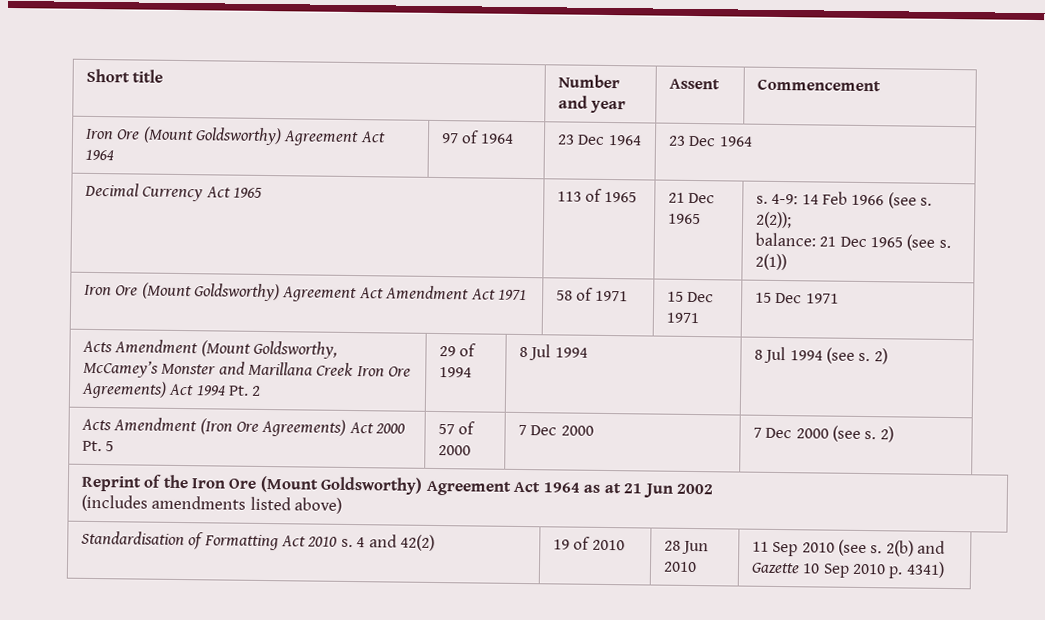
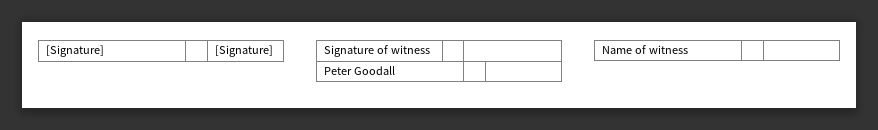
[85,68,164,83] [557,74,620,89] [557,95,627,114] [668,78,720,90] [756,78,881,92] [84,126,386,147] [84,149,114,161] [440,130,514,144] [556,134,642,146] [667,135,753,147] [83,182,262,202] [556,188,637,203] [667,192,716,204] [667,213,701,225] [755,191,933,209] [754,211,792,229] [754,232,951,251] [754,253,787,271] [83,282,528,303] [555,287,628,302] [666,291,715,303] [665,312,699,324] [754,292,839,304] [81,339,338,359] [82,359,412,378] [80,380,262,399] [438,343,477,357] [438,367,472,378] [518,344,588,361] [753,346,888,365] [80,417,406,437] [81,440,115,452] [437,421,476,435] [437,445,471,456] [517,424,594,436] [752,425,894,443] [80,474,713,498] [80,494,342,514] [80,530,436,551] [552,536,625,551] [663,540,710,555] [662,561,697,573] [751,539,946,557] [750,561,945,579] Short title | Number and year | Assent | Commencement // Iron Ore (Mount Goldsworthy) Agreement Act 1964 | 97 of 1964 | 23 Dec 1964 | 23 Dec 1964 // Decimal Currency Act 1965 | 113 of 1965 | 21 Dec 1965 | s. 4-9: 14 Feb 1966 (see s. 2(2)); // balance: 21 Dec 1965 (see s. 2(1)) // Iron Ore (Mount Goldsworthy) Agreement Act Amendment Act 1971 | 58 of 1971 | 15 Dec 1971 | 15 Dec 1971 // Acts Amendment (Mount Goldsworthy, McCamey’s Monster and Marillana Creek Iron Ore Agreements) Act 1994 Pt. 2 | 29 of 1994 | 8 Jul 1994 | 8 Jul 1994 (see s. 2) // Acts Amendment (Iron Ore Agreements) Act 2000 Pt. 5 | 57 of 2000 | 7 Dec 2000 | 7 Dec 2000 (see s. 2) // Reprint of the Iron Ore (Mount Goldsworthy) Agreement Act 1964 as at 21 Jun 2002 // (includes amendments listed above) // Standardisation of Formatting Act 2010 s. 4 and 42(2) | 19 of 2010 | 28 Jun 2010 | 11 Sep 2010 (see s. 2(b) and Gazette 10 Sep 2010 p. 4341) -> [45,45,104,57] [214,45,273,57] [323,45,430,57] [323,66,395,75] [601,45,688,54] [Signature] | | [Signature] // Signature of witness | | // Peter Goodall | | // Name of witness | |

